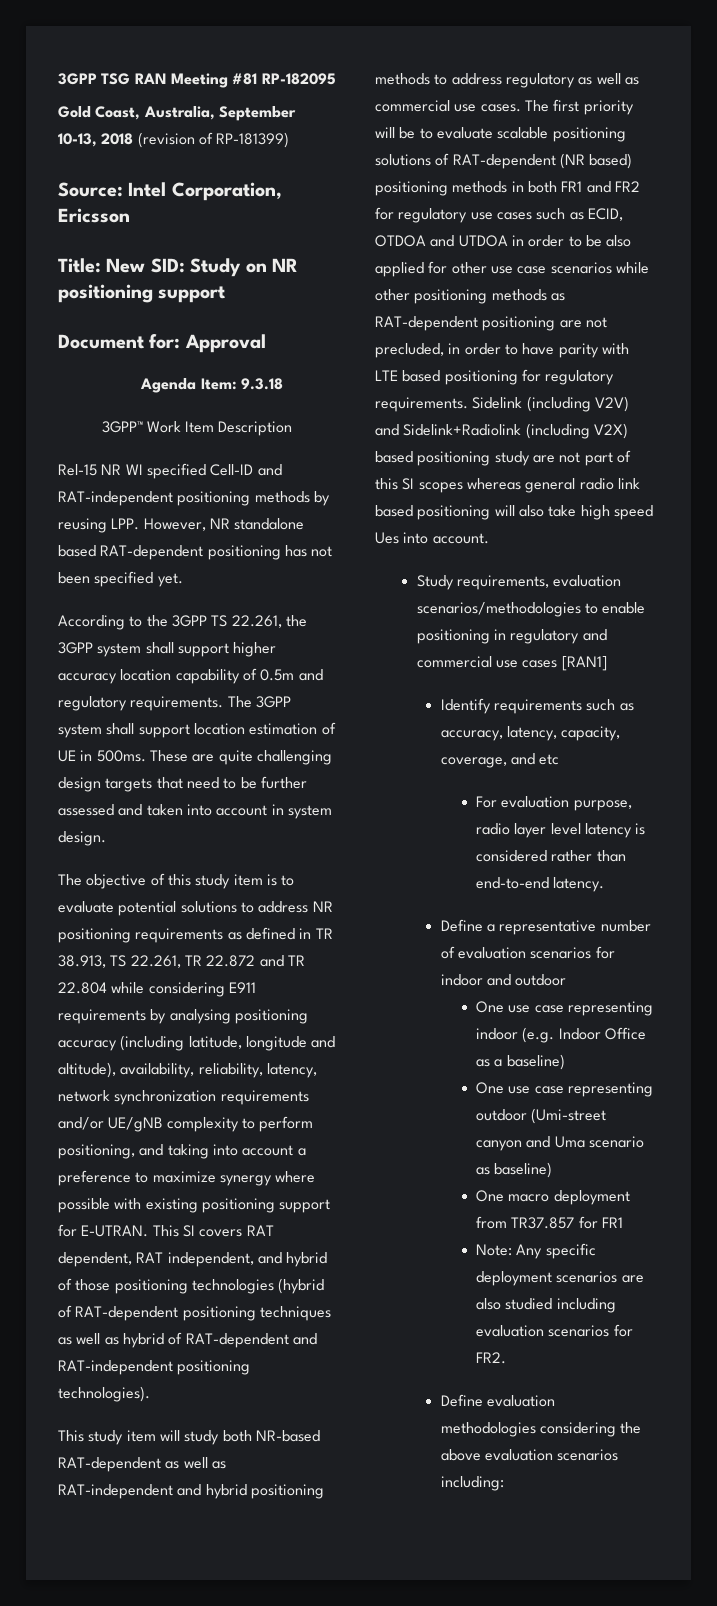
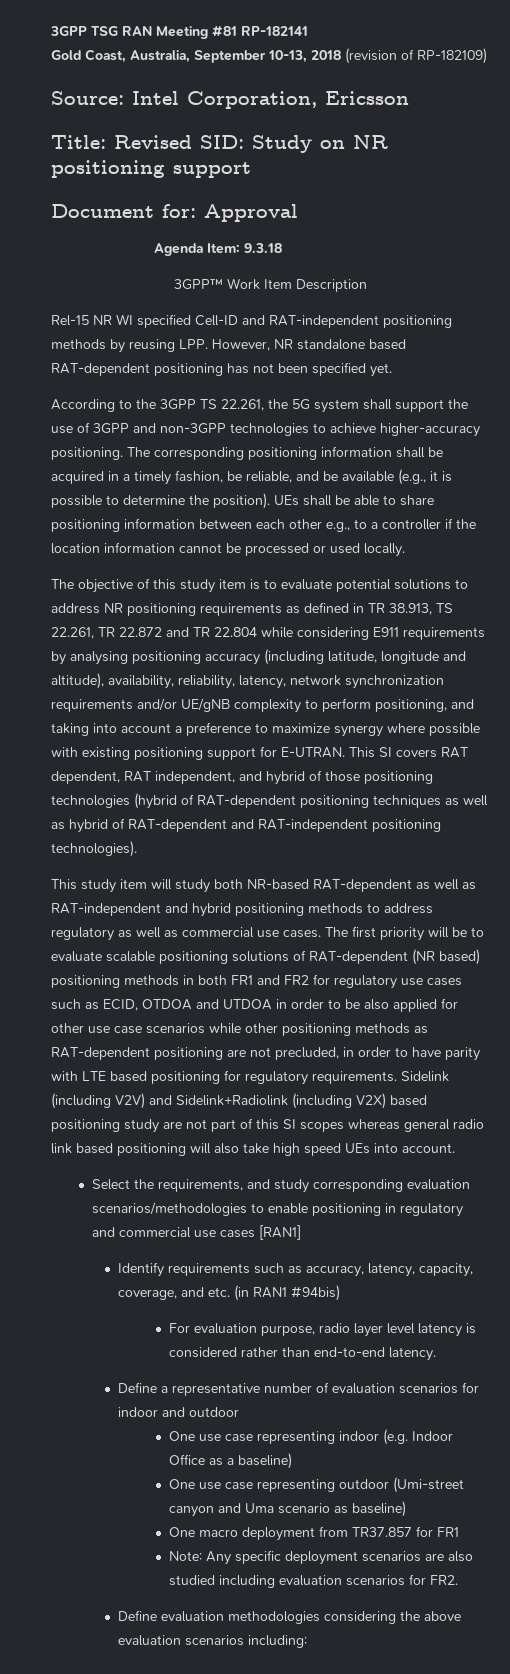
[261,73,336,85] RP-182095 -> [241,26,308,36] RP-182141
[216,132,290,148] RP-181399) -> [417,48,487,64] RP-182109)
[106,258,146,273] New -> [114,135,192,149] Revised
[58,642,277,657] [58,668,323,684] [58,696,291,711] [58,722,336,738] [58,750,332,765] [58,776,307,792] [58,804,332,819] [58,831,106,846] 3GPP system shall support higher accuracy location capability of 0.5m and regulatory requirements. The 3GPP system shall support location estimation of UE in 500ms. These are quite challenging design targets that need to be further assessed and taken into account in system design. -> [292,399,468,413] [51,422,480,437] [51,446,443,460] [51,469,452,485] [51,493,434,509] [51,518,476,532] [51,542,405,557] 5G system shall support the use of 3GPP and non-3GPP technologies to achieve higher-accuracy positioning. The corresponding positioning information shall be acquired in a timely fashion, be reliable, and be available (e.g., it is possible to determine the position). UEs shall be able to share positioning information between each other e.g., to a controller if the location information cannot be processed or used locally.
[375,532,399,544] Ues -> [345,1143,370,1154] UEs
[416,575,549,590] Study requirements, -> [92,1179,404,1193] Select the requirements, and study corresponding
[539,754,560,765] etc -> [207,1285,340,1301] etc. (in RAN1 #94bis)

